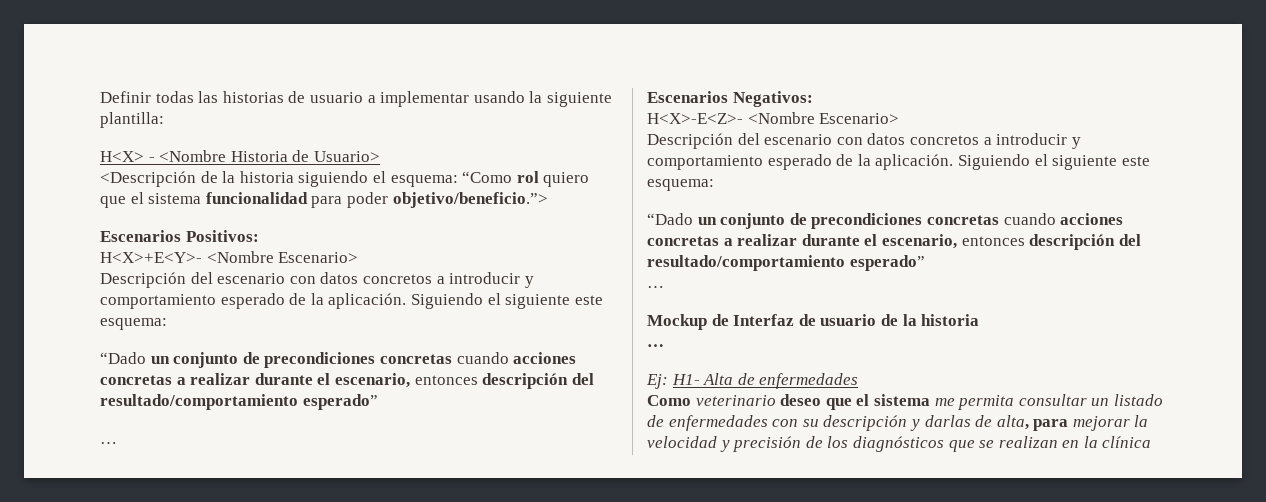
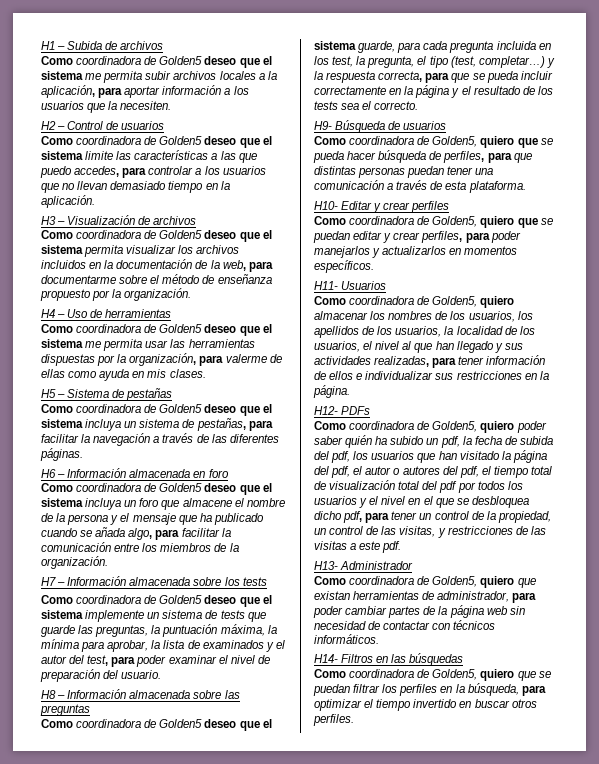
[100,91,612,107] [100,112,164,128] [100,150,380,162] [100,171,590,187] [100,192,548,208] [100,230,259,242] [100,251,359,263] [100,272,534,288] [100,293,603,309] [100,318,167,330] [100,352,577,368] [100,373,594,389] [100,394,378,410] [100,442,117,444] [647,91,813,107] [647,112,900,124] [647,133,1081,149] [647,154,1150,170] [647,179,714,191] [647,213,1124,229] [647,234,1141,250] [647,255,925,271] [647,286,664,288] [647,314,980,330] [647,344,664,347] [646,373,859,389] [647,394,1163,410] [647,415,1149,431] [647,436,1152,452] Definir todas las historias de usuario a implementar usando la siguiente plantilla: // H<X> - <Nombre Historia de Usuario> // <Descripción de la historia siguiendo el esquema: “Como rol quiero que el sistema funcionalidad para poder objetivo/beneficio.”> // Escenarios Positivos: // H<X>+E<Y>- <Nombre Escenario> // Descripción del escenario con datos concretos a introducir y comportamiento esperado de la aplicación. Siguiendo el siguiente este esquema: // “Dado un conjunto de precondiciones concretas cuando acciones concretas a realizar durante el escenario, entonces descripción del resultado/comportamiento esperado” // … // Escenarios Negativos: // H<X>-E<Z>- <Nombre Escenario> // Descripción del escenario con datos concretos a introducir y comportamiento esperado de la aplicación. Siguiendo el siguiente este esquema: // “Dado un conjunto de precondiciones concretas cuando acciones concretas a realizar durante el escenario, entonces descripción del resultado/comportamiento esperado” // … // Mockup de Interfaz de usuario de la historia // … // Ej: H1- Alta de enfermedades // Como veterinario deseo que el sistema me permita consultar un listado de enfermedades con su descripción y darlas de alta, para mejorar la velocidad y precisión de los diagnósticos que se realizan en la clínica -> [41,41,164,50] [41,56,272,68] [41,71,277,83] [41,85,249,98] [41,101,172,113] [41,121,165,130] [41,136,272,148] [41,150,257,163] [40,166,266,178] [41,181,230,193] [41,195,95,208] [41,215,197,225] [41,230,272,242] [41,245,240,257] [41,259,273,272] [41,274,272,284] [40,288,192,301] [41,309,172,318] [41,324,272,336] [41,339,255,351] [41,353,282,366] [41,369,206,381] [41,388,173,401] [41,404,272,416] [41,418,273,431] [41,433,279,446] [40,448,83,461] [41,468,229,478] [41,483,272,495] [41,498,285,510] [41,513,264,525] [41,527,231,540] [41,542,239,552] [41,556,108,569] [41,576,267,586] [41,595,272,607] [41,610,266,622] [41,624,277,637] [41,639,285,652] [41,655,270,667] [40,669,162,682] [41,689,240,699] [40,704,90,716] [41,719,272,731] [314,41,551,53] [314,56,555,68] [314,71,553,83] [314,85,553,98] [314,101,419,110] [314,120,447,133] [314,136,553,148] [313,150,532,163] [314,166,494,178] [314,180,526,193] [314,201,450,213] [314,216,553,228] [313,231,521,243] [314,246,518,258] [314,260,374,273] [314,281,387,290] [314,296,515,308] [314,311,533,322] [314,326,535,338] [314,341,523,353] [314,355,546,368] [314,371,549,380] [313,385,350,398] [314,406,371,415] [314,421,547,433] [314,435,553,448] [314,450,547,463] [314,466,553,478] [314,480,523,493] [314,496,529,508] [314,511,551,523] [314,526,546,538] [314,541,402,553] [314,561,414,570] [314,576,536,588] [314,591,537,603] [313,605,525,618] [314,620,496,630] [314,634,379,644] [314,653,464,666] [314,669,551,681] [313,683,546,696] [314,699,537,711] [313,714,354,726] H1 – Subida de archivos // Como coordinadora de Golden5 deseo que el sistema me permita subir archivos locales a la aplicación, para aportar información a los usuarios que la necesiten. // H2 – Control de usuarios // Como coordinadora de Golden5 deseo que el sistema limite las características a las que puedo accedes, para controlar a los usuarios que no llevan demasiado tiempo en la aplicación. // H3 – Visualización de archivos // Como coordinadora de Golden5 deseo que el sistema permita visualizar los archivos incluidos en la documentación de la web, para documentarme sobre el método de enseñanza propuesto por la organización. // H4 – Uso de herramientas // Como coordinadora de Golden5 deseo que el sistema me permita usar las herramientas dispuestas por la organización, para valerme de ellas como ayuda en mis clases. // H5 – Sistema de pestañas // Como coordinadora de Golden5 deseo que el sistema incluya un sistema de pestañas, para facilitar la navegación a través de las diferentes páginas. // H6 – Información almacenada en foro // Como coordinadora de Golden5 deseo que el sistema incluya un foro que almacene el nombre de la persona y el mensaje que ha publicado cuando se añada algo, para facilitar la comunicación entre los miembros de la organización. // H7 – Información almacenada sobre los tests // Como coordinadora de Golden5 deseo que el sistema implemente un sistema de tests que guarde las preguntas, la puntuación máxima, la mínima para aprobar, la lista de examinados y el autor del test, para poder examinar el nivel de preparación del usuario. // H8 – Información almacenada sobre las preguntas // Como coordinadora de Golden5 deseo que el sistema guarde, para cada pregunta incluida en los test, la pregunta, el tipo (test, completar…) y la respuesta correcta, para que se pueda incluir correctamente en la página y el resultado de los tests sea el correcto. // H9- Búsqueda de usuarios // Como coordinadora de Golden5, quiero que se pueda hacer búsqueda de perfiles, para que distintas personas puedan tener una comunicación a través de esta plataforma. // H10- Editar y crear perfiles // Como coordinadora de Golden5, quiero que se puedan editar y crear perfiles, para poder manejarlos y actualizarlos en momentos específicos. // H11- Usuarios // Como coordinadora de Golden5, quiero almacenar los nombres de los usuarios, los apellidos de los usuarios, la localidad de los usuarios, el nivel al que han llegado y sus actividades realizadas, para tener información de ellos e individualizar sus restricciones en la página. // H12- PDFs // Como coordinadora de Golden5, quiero poder saber quién ha subido un pdf, la fecha de subida del pdf, los usuarios que han visitado la página del pdf, el autor o autores del pdf, el tiempo total de visualización total del pdf por todos los usuarios y el nivel en el que se desbloquea dicho pdf, para tener un control de la propiedad, un control de las visitas, y restricciones de las visitas a este pdf. // H13- Administrador // Como coordinadora de Golden5, quiero que existan herramientas de administrador, para poder cambiar partes de la página web sin necesidad de contactar con técnicos informáticos. // H14- Filtros en las búsquedas // Como coordinadora de Golden5, quiero que se puedan filtrar los perfiles en la búsqueda, para optimizar el tiempo invertido en buscar otros perfiles.

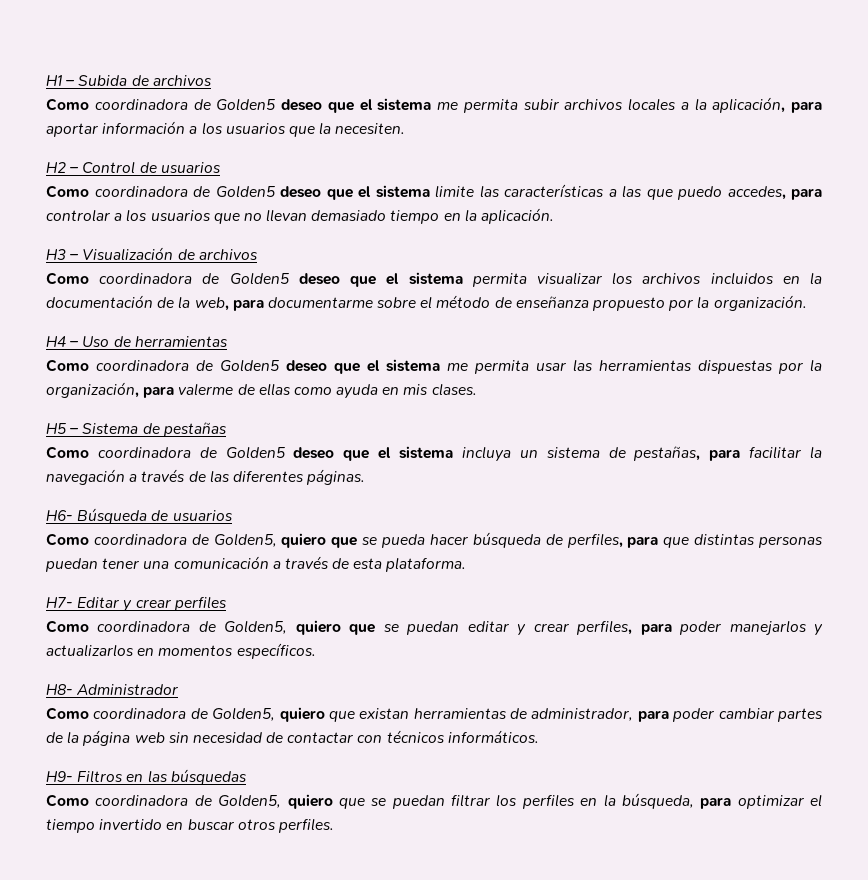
[41,468,229,478] [41,483,272,495] [41,498,285,510] [41,513,264,525] [41,527,231,540] [41,542,239,552] [41,556,108,569] [41,576,267,586] [41,595,272,607] [41,610,266,622] [41,624,277,637] [41,639,285,652] [41,655,270,667] [40,669,162,682] [41,689,240,699] [40,704,90,716] [41,719,272,731] [314,41,551,53] [314,56,555,68] [314,71,553,83] [314,85,553,98] [314,101,419,110] [314,121,332,130] H6 – Información almacenada en foro // Como coordinadora de Golden5 deseo que el sistema incluya un foro que almacene el nombre de la persona y el mensaje que ha publicado cuando se añada algo, para facilitar la comunicación entre los miembros de la organización. // H7 – Información almacenada sobre los tests // Como coordinadora de Golden5 deseo que el sistema implemente un sistema de tests que guarde las preguntas, la puntuación máxima, la mínima para aprobar, la lista de examinados y el autor del test, para poder examinar el nivel de preparación del usuario. // H8 – Información almacenada sobre las preguntas // Como coordinadora de Golden5 deseo que el sistema guarde, para cada pregunta incluida en los test, la pregunta, el tipo (test, completar…) y la respuesta correcta, para que se pueda incluir correctamente en la página y el resultado de los tests sea el correcto. // H9- -> [46,510,73,521] H6-
[314,201,338,210] H10- -> [46,597,73,608] H7-
[314,281,387,290] [314,296,515,308] [314,311,533,322] [314,326,535,338] [314,341,523,353] [314,355,546,368] [314,371,549,380] [313,385,350,398] [314,406,371,415] [314,421,547,433] [314,435,553,448] [314,450,547,463] [314,466,553,478] [314,480,523,493] [314,496,529,508] [314,511,551,523] [314,526,546,538] [314,541,402,553] [314,561,338,570] H11- Usuarios // Como coordinadora de Golden5, quiero almacenar los nombres de los usuarios, los apellidos de los usuarios, la localidad de los usuarios, el nivel al que han llegado y sus actividades realizadas, para tener información de ellos e individualizar sus restricciones en la página. // H12- PDFs // Como coordinadora de Golden5, quiero poder saber quién ha subido un pdf, la fecha de subida del pdf, los usuarios que han visitado la página del pdf, el autor o autores del pdf, el tiempo total de visualización total del pdf por todos los usuarios y el nivel en el que se desbloquea dicho pdf, para tener un control de la propiedad, un control de las visitas, y restricciones de las visitas a este pdf. // H13- -> [46,684,73,695] H8-
[314,654,338,663] H14- -> [46,771,73,782] H9-

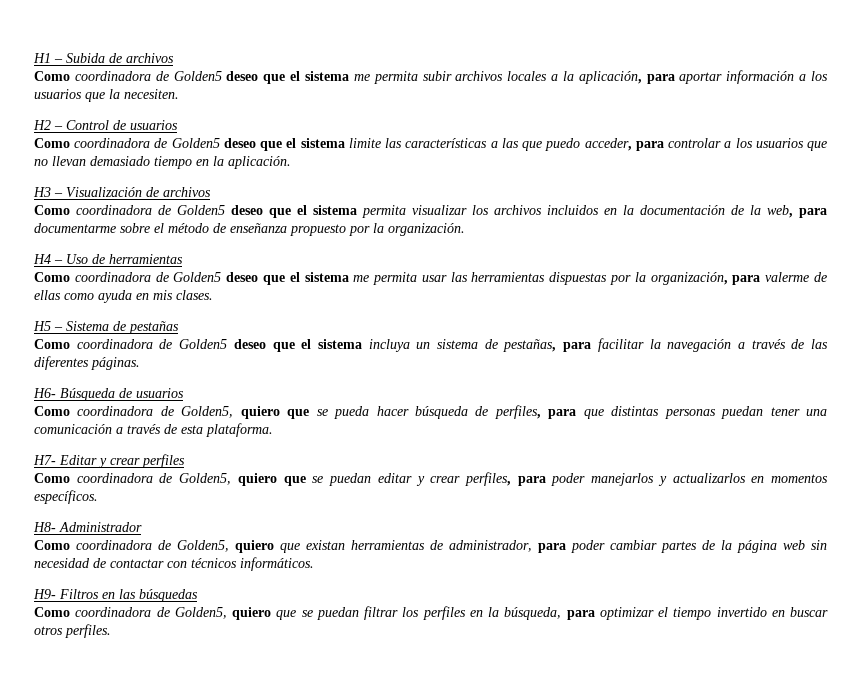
[727,186,786,200] accedes, -> [584,138,632,151] acceder,

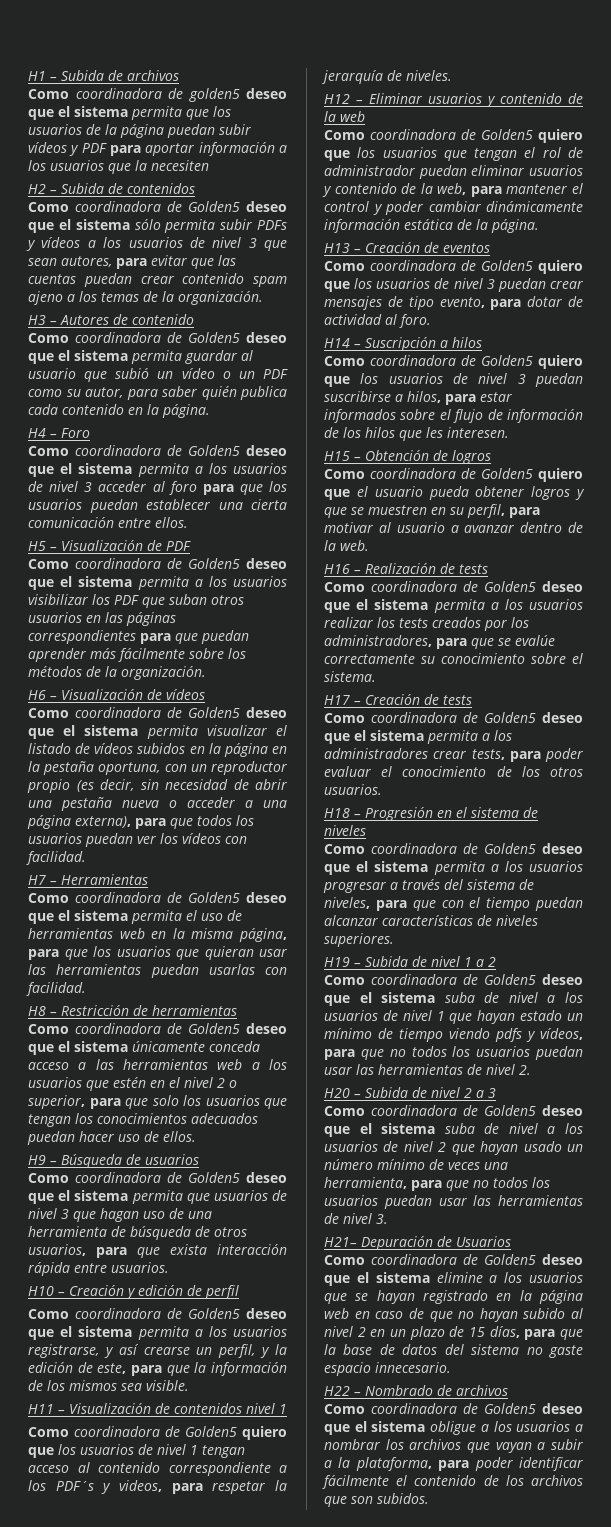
[34,70,829,84] [34,89,179,102] [33,120,178,130] [34,138,827,151] [34,156,291,169] [33,187,211,197] [34,205,827,218] [34,223,465,236] [33,254,183,264] [34,272,827,285] [34,290,213,303] [33,321,179,334] [34,338,829,352] [34,356,140,370] [33,388,184,401] [34,405,828,419] [34,423,273,437] [33,454,185,468] [34,472,828,486] [34,490,98,504] [33,522,142,532] [34,540,827,553] [34,557,314,571] [33,589,198,602] [34,606,828,620] [34,624,111,638] // Como coordinadora de Golden5 deseo que el sistema me permita subir archivos locales a la aplicación, para aportar información a los usuarios que la necesiten. // H2 – Control de usuarios // Como coordinadora de Golden5 deseo que el sistema limite las características a las que puedo acceder, para controlar a los usuarios que no llevan demasiado tiempo en la aplicación. // H3 – Visualización de archivos // Como coordinadora de Golden5 deseo que el sistema permita visualizar los archivos incluidos en la documentación de la web, para documentarme sobre el método de enseñanza propuesto por la organización. // H4 – Uso de herramientas // Como coordinadora de Golden5 deseo que el sistema me permita usar las herramientas dispuestas por la organización, para valerme de ellas como ayuda en mis clases. // H5 – Sistema de pestañas // Como coordinadora de Golden5 deseo que el sistema incluya un sistema de pestañas, para facilitar la navegación a través de las diferentes páginas. // H6- Búsqueda de usuarios // Como coordinadora de Golden5, quiero que se pueda hacer búsqueda de perfiles, para que distintas personas puedan tener una comunicación a través de esta plataforma. // H7- Editar y crear perfiles // Como coordinadora de Golden5, quiero que se puedan editar y crear perfiles, para poder manejarlos y actualizarlos en momentos específicos. // H8- Administrador // Como coordinadora de Golden5, quiero que existan herramientas de administrador, para poder cambiar partes de la página web sin necesidad de contactar con técnicos informáticos. // H9- Filtros en las búsquedas // Como coordinadora de Golden5, quiero que se puedan filtrar los perfiles en la búsqueda, para optimizar el tiempo invertido en buscar otros perfiles. -> [28,88,287,102] [28,106,231,120] [28,124,251,138] [28,142,287,156] [28,160,209,174] [28,183,195,194] [28,201,287,212] [28,219,287,233] [26,237,287,251] [28,255,236,269] [28,273,287,287] [28,291,263,305] [28,314,194,325] [28,332,287,343] [28,350,253,364] [28,368,288,382] [28,386,287,400] [28,404,210,418] [28,428,90,438] [28,445,287,456] [28,463,287,477] [28,481,287,495] [28,499,287,513] [28,517,188,528] [28,540,191,551] [28,558,287,569] [28,576,287,590] [28,594,244,608] [28,612,176,626] [28,630,249,644] [28,648,246,662] [28,666,206,680] [28,689,205,700] [28,707,287,718] [28,725,287,739] [28,743,287,757] [28,761,287,775] [27,779,287,793] [28,797,287,811] [27,815,254,829] [28,833,247,847] [26,851,86,865] [28,874,148,885] [28,892,287,903] [28,910,242,924] [28,928,287,942] [28,946,287,960] [28,964,287,978] [26,982,86,996] [28,1005,237,1016] [28,1023,287,1034] [28,1041,260,1055] [28,1059,287,1070] [28,1077,237,1091] [28,1095,287,1109] [28,1113,258,1127] [27,1131,196,1145] [28,1154,199,1168] [28,1172,287,1183] [28,1190,287,1204] [28,1208,212,1222] [28,1226,247,1240] [28,1244,287,1258] [28,1262,169,1276] [28,1285,239,1299] [28,1308,287,1319] [28,1326,287,1340] [28,1344,287,1358] [28,1362,287,1376] [28,1380,189,1391] [28,1403,287,1414] [28,1426,287,1440] [28,1444,245,1458] [28,1462,287,1476] [28,1480,287,1494] [322,70,452,84] [324,93,583,107] [324,111,365,122] [324,129,583,143] [324,147,583,161] [324,165,583,179] [322,183,583,197] [324,201,583,215] [324,219,539,233] [324,242,490,253] [324,260,583,274] [324,278,583,292] [324,296,583,310] [324,314,431,328] [324,337,482,351] [324,355,583,369] [324,373,583,387] [324,391,512,405] [324,409,583,423] [324,427,509,441] [324,450,491,464] [324,468,583,482] [324,486,585,500] [324,504,540,518] [324,522,583,533] [324,540,369,551] [324,563,488,574] [324,581,583,592] [324,599,583,613] [324,617,529,631] [324,635,555,649] [324,653,583,664] [324,671,376,682] [324,694,472,705] [324,712,583,723] [324,730,512,744] [324,748,583,762] [324,766,583,777] [324,784,382,795] [324,807,538,821] [324,825,366,836] [324,843,583,854] [324,861,583,875] [323,879,534,893] [324,897,583,911] [324,915,538,926] [324,933,394,947] [324,956,496,967] [324,974,583,985] [324,992,583,1006] [324,1010,583,1024] [324,1028,583,1042] [324,1046,583,1060] [324,1064,531,1075] [324,1087,496,1098] [324,1105,583,1116] [324,1123,583,1137] [324,1141,583,1155] [324,1159,508,1170] [324,1177,550,1191] [324,1195,583,1209] [324,1213,388,1224] [324,1236,511,1250] [324,1254,583,1265] [324,1272,583,1286] [324,1290,583,1304] [324,1308,583,1322] [324,1326,583,1340] [324,1344,583,1358] [324,1362,451,1376] [324,1385,508,1396] [324,1403,583,1414] [324,1421,583,1435] [324,1439,583,1453] [324,1457,583,1471] [322,1475,583,1489] [324,1493,429,1507] // Como coordinadora de golden5 deseo que el sistema permita que los usuarios de la página puedan subir vídeos y PDF para aportar información a los usuarios que la necesiten // H2 – Subida de contenidos // Como coordinadora de Golden5 deseo que el sistema sólo permita subir PDFs y vídeos a los usuarios de nivel 3 que sean autores, para evitar que las cuentas puedan crear contenido spam ajeno a los temas de la organización. // H3 – Autores de contenido // Como coordinadora de Golden5 deseo que el sistema permita guardar al usuario que subió un vídeo o un PDF como su autor, para saber quién publica cada contenido en la página. // H4 – Foro // Como coordinadora de Golden5 deseo que el sistema permita a los usuarios de nivel 3 acceder al foro para que los usuarios puedan establecer una cierta comunicación entre ellos. // H5 – Visualización de PDF // Como coordinadora de Golden5 deseo que el sistema permita a los usuarios visibilizar los PDF que suban otros usuarios en las páginas correspondientes para que puedan aprender más fácilmente sobre los métodos de la organización. // H6 – Visualización de vídeos // Como coordinadora de Golden5 deseo que el sistema permita visualizar el listado de vídeos subidos en la página en la pestaña oportuna, con un reproductor propio (es decir, sin necesidad de abrir una pestaña nueva o acceder a una página externa), para que todos los usuarios puedan ver los vídeos con facilidad. // H7 – Herramientas // Como coordinadora de Golden5 deseo que el sistema permita el uso de herramientas web en la misma página, para que los usuarios que quieran usar las herramientas puedan usarlas con facilidad. // H8 – Restricción de herramientas // Como coordinadora de Golden5 deseo que el sistema únicamente conceda acceso a las herramientas web a los usuarios que estén en el nivel 2 o superior, para que solo los usuarios que tengan los conocimientos adecuados puedan hacer uso de ellos. // H9 – Búsqueda de usuarios // Como coordinadora de Golden5 deseo que el sistema permita que usuarios de nivel 3 que hagan uso de una herramienta de búsqueda de otros usuarios, para que exista interacción rápida entre usuarios. // H10 – Creación y edición de perfil // Como coordinadora de Golden5 deseo que el sistema permita a los usuarios registrarse, y así crearse un perfil, y la edición de este, para que la información de los mismos sea visible. // H11 – Visualización de contenidos nivel 1 // Como coordinadora de Golden5 quiero que los usuarios de nivel 1 tengan acceso al contenido correspondiente a los PDF´s y videos, para respetar la jerarquía de niveles. // H12 – Eliminar usuarios y contenido de la web // Como coordinadora de Golden5 quiero que los usuarios que tengan el rol de administrador puedan eliminar usuarios y contenido de la web, para mantener el control y poder cambiar dinámicamente información estática de la página. // H13 – Creación de eventos // Como coordinadora de Golden5 quiero que los usuarios de nivel 3 puedan crear mensajes de tipo evento, para dotar de actividad al foro. // H14 – Suscripción a hilos // Como coordinadora de Golden5 quiero que los usuarios de nivel 3 puedan suscribirse a hilos, para estar informados sobre el flujo de información de los hilos que les interesen. // H15 – Obtención de logros // Como coordinadora de Golden5 quiero que el usuario pueda obtener logros y que se muestren en su perfil, para motivar al usuario a avanzar dentro de la web. // H16 – Realización de tests // Como coordinadora de Golden5 deseo que el sistema permita a los usuarios realizar los tests creados por los administradores, para que se evalúe correctamente su conocimiento sobre el sistema. // H17 – Creación de tests // Como coordinadora de Golden5 deseo que el sistema permita a los administradores crear tests, para poder evaluar el conocimiento de los otros usuarios. // H18 – Progresión en el sistema de niveles // Como coordinadora de Golden5 deseo que el sistema permita a los usuarios progresar a través del sistema de niveles, para que con el tiempo puedan alcanzar características de niveles superiores. // H19 – Subida de nivel 1 a 2 // Como coordinadora de Golden5 deseo que el sistema suba de nivel a los usuarios de nivel 1 que hayan estado un mínimo de tiempo viendo pdfs y vídeos, para que no todos los usuarios puedan usar las herramientas de nivel 2. // H20 – Subida de nivel 2 a 3 // Como coordinadora de Golden5 deseo que el sistema suba de nivel a los usuarios de nivel 2 que hayan usado un número mínimo de veces una herramienta, para que no todos los usuarios puedan usar las herramientas de nivel 3. // H21– Depuración de Usuarios // Como coordinadora de Golden5 deseo que el sistema elimine a los usuarios que se hayan registrado en la página web en caso de que no hayan subido al nivel 2 en un plazo de 15 días, para que la base de datos del sistema no gaste espacio innecesario. // H22 – Nombrado de archivos // Como coordinadora de Golden5 deseo que el sistema obligue a los usuarios a nombrar los archivos que vayan a subir a la plataforma, para poder identificar fácilmente el contenido de los archivos que son subidos.

